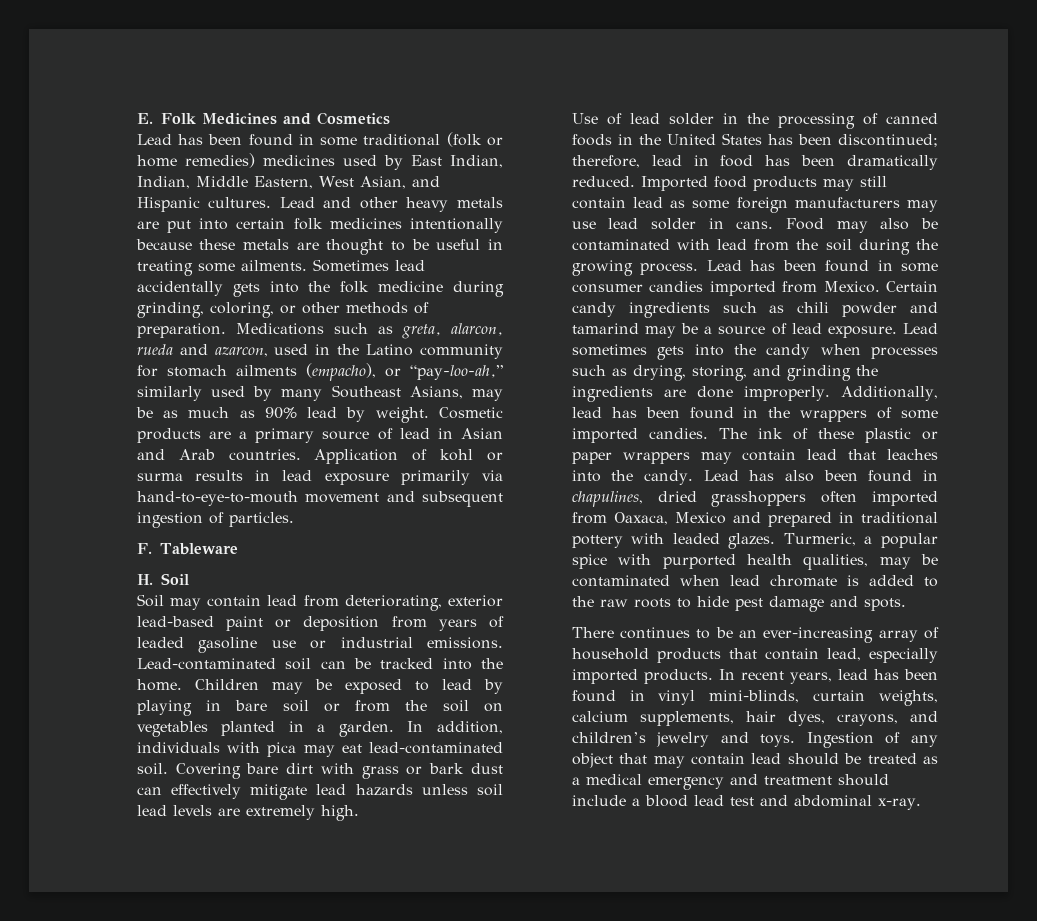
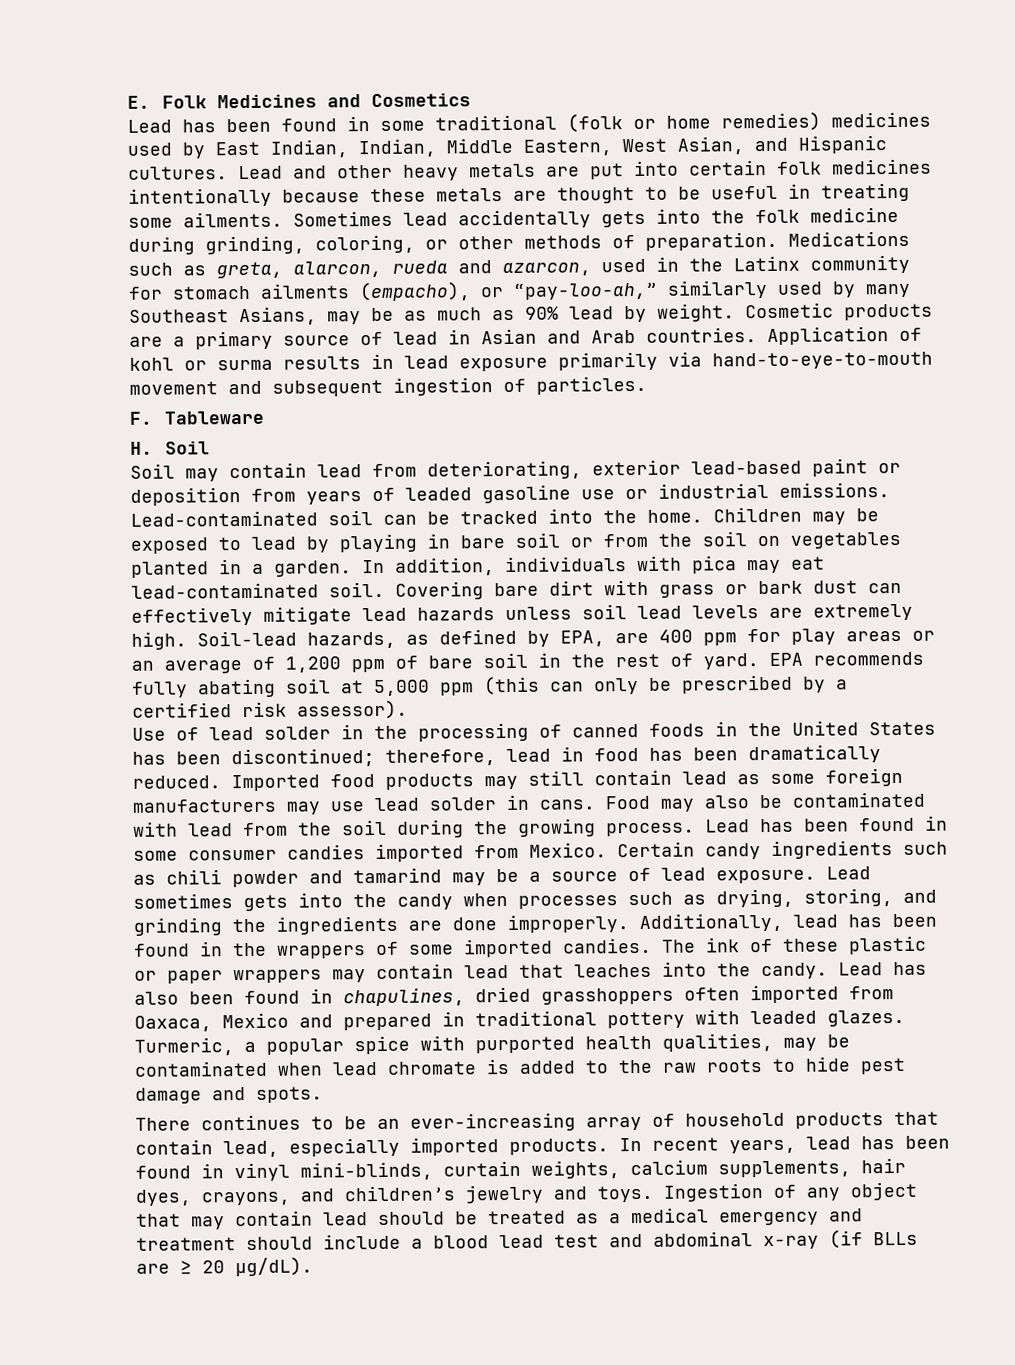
[366,344,414,356] Latino -> [732,255,800,272] Latinx
(359, 813) none -> [196,628,935,649] [130,651,924,674] [130,674,848,698] [131,699,408,720] Soil-lead hazards, as defined by EPA, are 400 ppm for play areas or an average of 1,200 ppm of bare soil in the rest of yard. EPA recommends fully abating soil at 5,000 ppm (this can only be prescribed by a certified risk assessor).
[877,798,921,810] x-ray. -> [762,1229,918,1250] [135,1256,313,1277] x-ray (if BLLs are ≥ 20 µg/dL).

